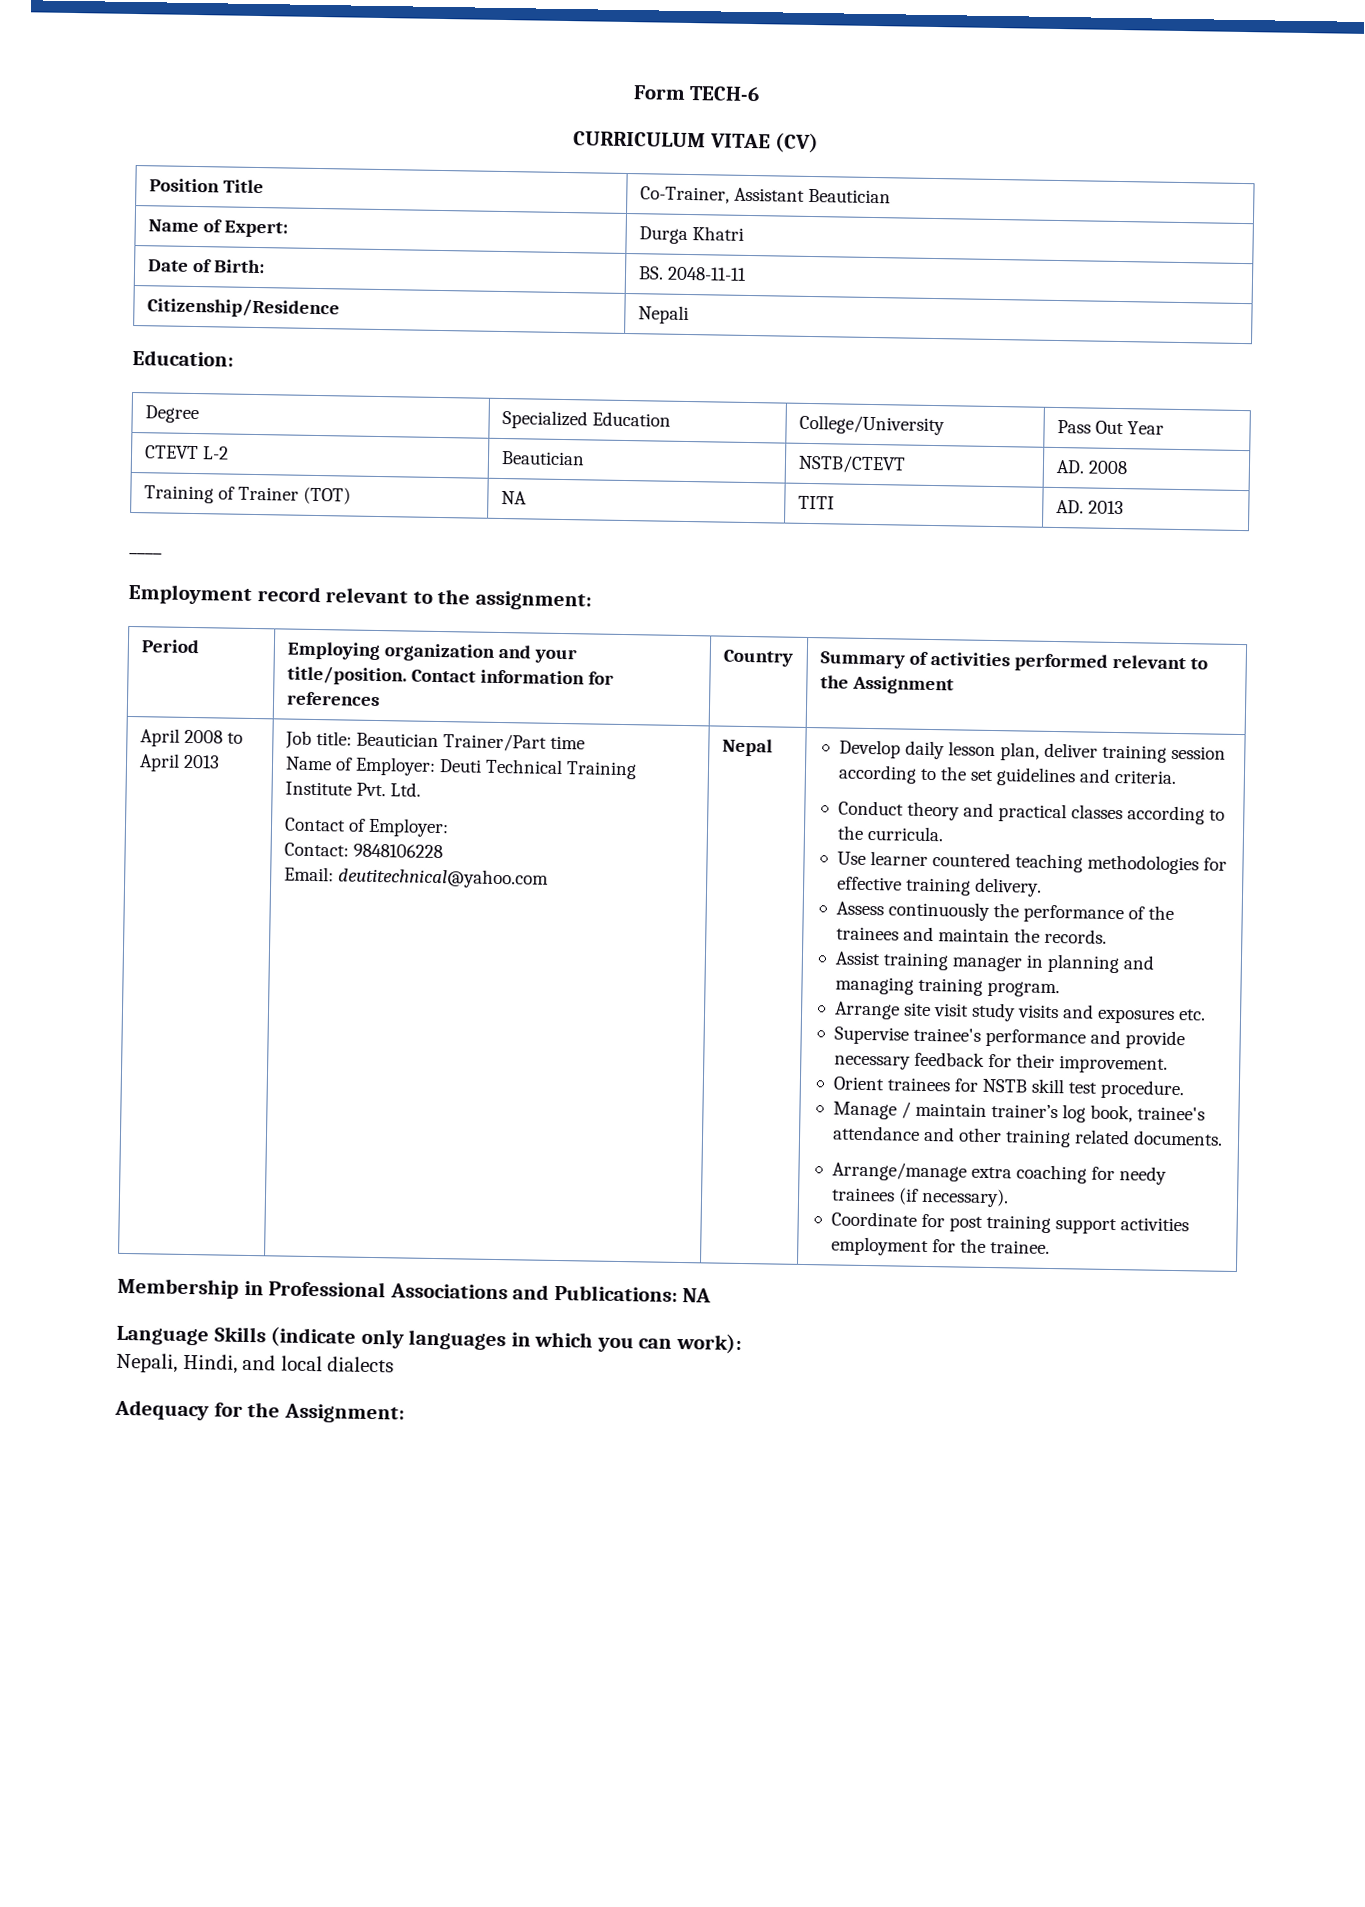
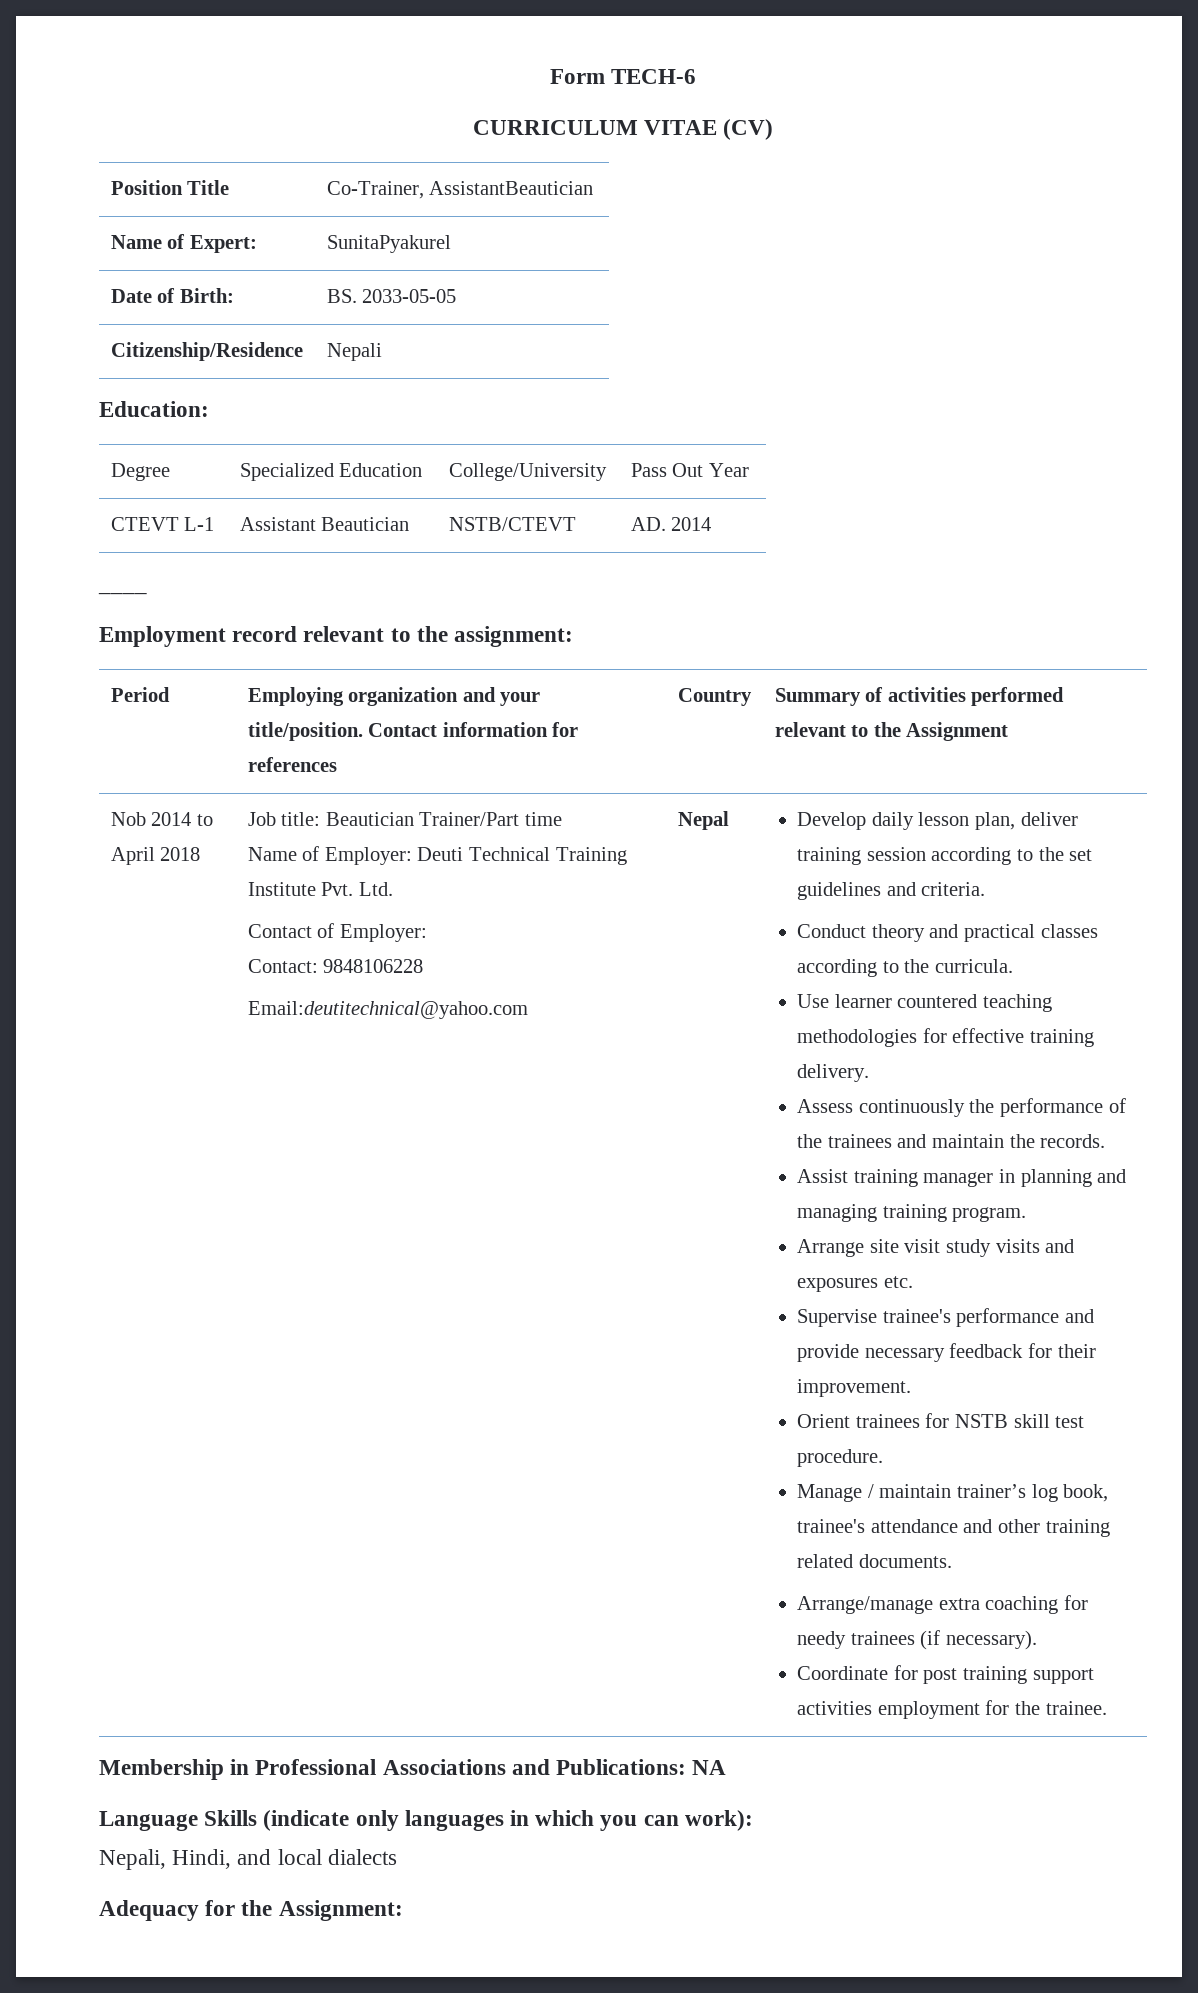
[733,187,891,204] Assistant Beautician -> [429,181,594,195] AssistantBeautician
[638,226,744,244] Durga Khatri -> [326,235,451,253] SunitaPyakurel
[666,266,747,281] 2048-11-11 -> [362,289,457,303] 2033-05-05
[201,446,229,460] L-2 | -> [184,517,215,531] [239,517,316,531] L-1 | Assistant
[1087,460,1128,475] [143,485,351,505] [500,490,527,505] [797,495,835,510] [1055,499,1124,515] 2008 // Training of Trainer (TOT) | NA | TITI | AD. 2013 -> [671,517,712,531] 2014
[139,728,223,747] April 2008 -> [110,812,192,826] Nob 2014
[182,754,220,769] 2013 -> [160,847,201,861] 2018
[283,866,549,889] Email: deutitechnical@yahoo.com -> [247,1001,528,1019] Email:deutitechnical@yahoo.com

